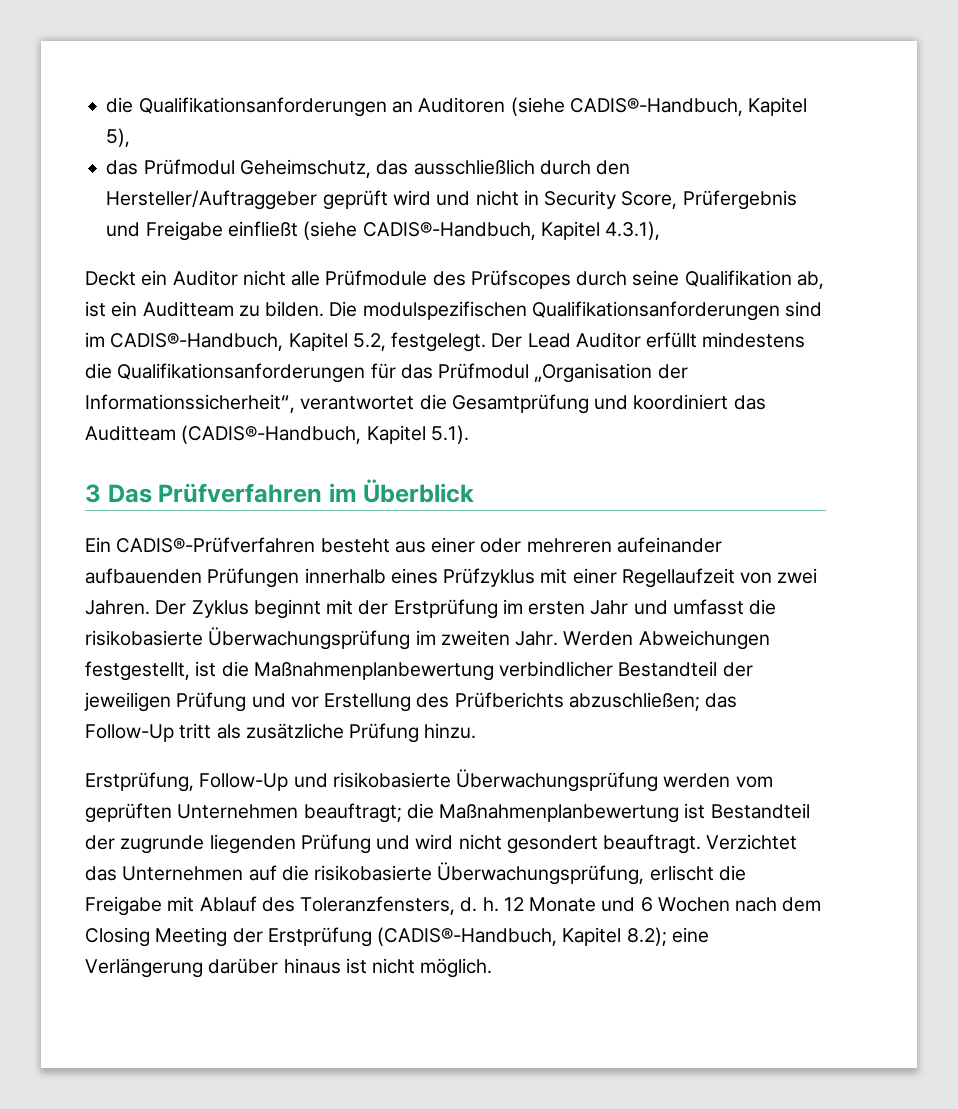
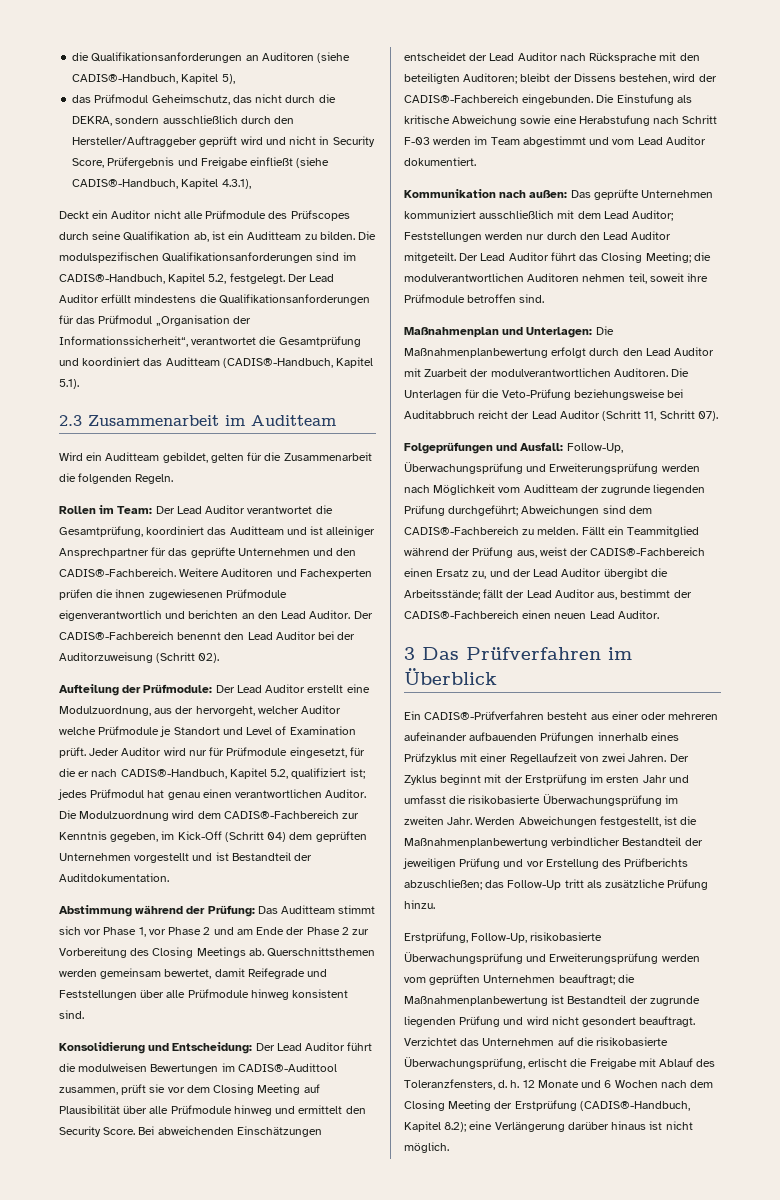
(409, 167) none -> [255,94,336,103] [72,116,160,126] nicht durch die DEKRA, sondern
(469, 434) none -> [59,415,336,426] [59,452,372,463] [59,473,174,484] [59,505,333,514] [59,526,376,537] [59,547,357,558] [59,568,372,579] [59,589,287,600] [59,610,373,621] [59,631,356,640] [59,652,220,663] [59,684,370,696] [59,705,342,716] [59,726,356,737] [59,747,365,758] [59,768,365,779] [58,789,367,800] [59,810,360,821] [59,831,367,842] [59,852,313,863] [59,873,169,882] [59,905,376,917] [59,926,370,937] [59,947,376,958] [59,968,328,979] [59,989,349,1000] [59,1010,84,1019] [59,1042,373,1054] [59,1063,337,1074] [59,1084,320,1095] [59,1105,366,1116] [59,1126,322,1137] [404,52,700,63] [404,73,717,84] [404,94,692,105] [404,115,718,126] [404,136,706,147] [404,157,476,166] [404,189,714,200] [404,210,674,221] [404,231,672,242] [404,252,711,263] [404,273,709,284] [404,294,545,303] [404,326,614,338] [404,347,715,358] [404,368,690,377] [404,389,684,400] [404,410,718,421] [404,442,623,454] [404,462,700,474] [404,484,706,495] [404,505,652,516] [404,526,700,537] [404,547,706,558] [404,568,668,579] [404,589,692,600] [404,610,659,619] // 2.3 Zusammenarbeit im Auditteam // Wird ein Auditteam gebildet, gelten für die Zusammenarbeit die folgenden Regeln. // Rollen im Team: Der Lead Auditor verantwortet die Gesamtprüfung, koordiniert das Auditteam und ist alleiniger Ansprechpartner für das geprüfte Unternehmen und den CADIS®-Fachbereich. Weitere Auditoren und Fachexperten prüfen die ihnen zugewiesenen Prüfmodule eigenverantwortlich und berichten an den Lead Auditor. Der CADIS®-Fachbereich benennt den Lead Auditor bei der Auditorzuweisung (Schritt 02). // Aufteilung der Prüfmodule: Der Lead Auditor erstellt eine Modulzuordnung, aus der hervorgeht, welcher Auditor welche Prüfmodule je Standort und Level of Examination prüft. Jeder Auditor wird nur für Prüfmodule eingesetzt, für die er nach CADIS®-Handbuch, Kapitel 5.2, qualifiziert ist; jedes Prüfmodul hat genau einen verantwortlichen Auditor. Die Modulzuordnung wird dem CADIS®-Fachbereich zur Kenntnis gegeben, im Kick-Off (Schritt 04) dem geprüften Unternehmen vorgestellt und ist Bestandteil der Auditdokumentation. // Abstimmung während der Prüfung: Das Auditteam stimmt sich vor Phase 1, vor Phase 2 und am Ende der Phase 2 zur Vorbereitung des Closing Meetings ab. Querschnittsthemen werden gemeinsam bewertet, damit Reifegrade und Feststellungen über alle Prüfmodule hinweg konsistent sind. // Konsolidierung und Entscheidung: Der Lead Auditor führt die modulweisen Bewertungen im CADIS®-Audittool zusammen, prüft sie vor dem Closing Meeting auf Plausibilität über alle Prüfmodule hinweg und ermittelt den Security Score. Bei abweichenden Einschätzungen entscheidet der Lead Auditor nach Rücksprache mit den beteiligten Auditoren; bleibt der Dissens bestehen, wird der CADIS®-Fachbereich eingebunden. Die Einstufung als kritische Abweichung sowie eine Herabstufung nach Schritt F-03 werden im Team abgestimmt und vom Lead Auditor dokumentiert. // Kommunikation nach außen: Das geprüfte Unternehmen kommuniziert ausschließlich mit dem Lead Auditor; Feststellungen werden nur durch den Lead Auditor mitgeteilt. Der Lead Auditor führt das Closing Meeting; die modulverantwortlichen Auditoren nehmen teil, soweit ihre Prüfmodule betroffen sind. // Maßnahmenplan und Unterlagen: Die Maßnahmenplanbewertung erfolgt durch den Lead Auditor mit Zuarbeit der modulverantwortlichen Auditoren. Die Unterlagen für die Veto-Prüfung beziehungsweise bei Auditabbruch reicht der Lead Auditor (Schritt 11, Schritt 07). // Folgeprüfungen und Ausfall: Follow-Up, Überwachungsprüfung und Erweiterungsprüfung werden nach Möglichkeit vom Auditteam der zugrunde liegenden Prüfung durchgeführt; Abweichungen sind dem CADIS®-Fachbereich zu melden. Fällt ein Teammitglied während der Prüfung aus, weist der CADIS®-Fachbereich einen Ersatz zu, und der Lead Auditor übergibt die Arbeitsstände; fällt der Lead Auditor aus, bestimmt der CADIS®-Fachbereich einen neuen Lead Auditor.
[199,769,659,792] Follow-Up und risikobasierte Überwachungsprüfung -> [471,932,603,943] [404,952,659,964] Follow-Up, risikobasierte Überwachungsprüfung und Erweiterungsprüfung

